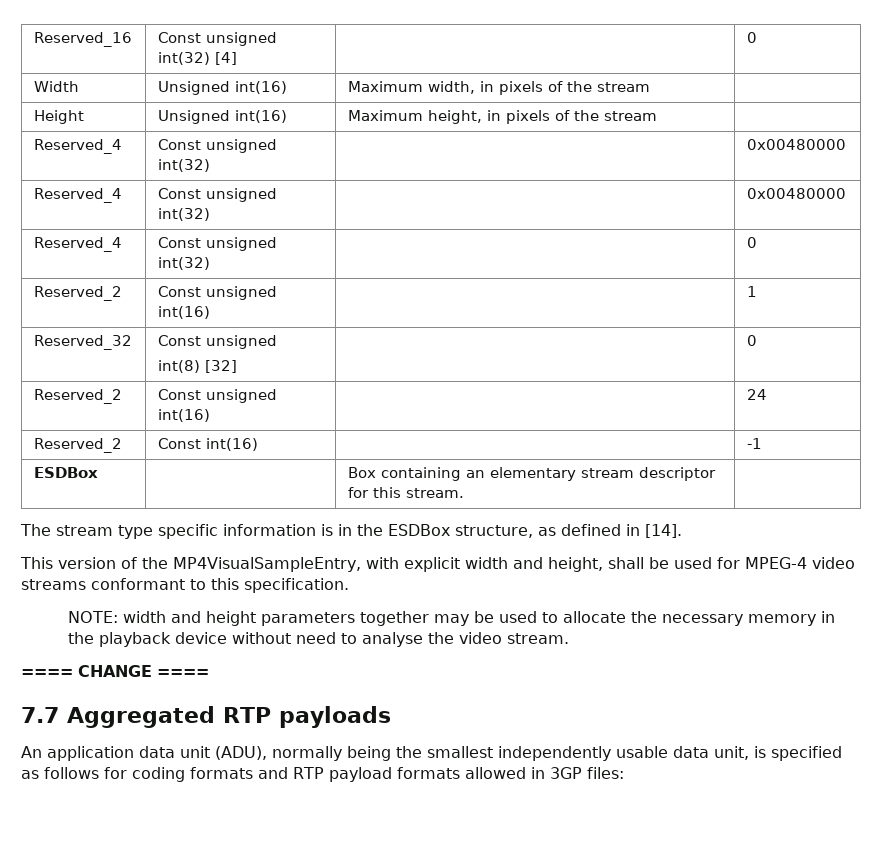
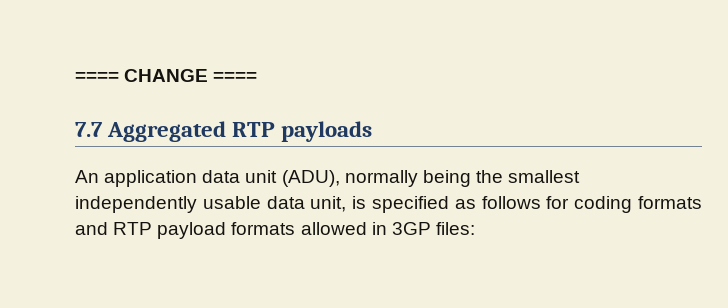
[33,32,132,47] [157,32,277,46] [157,52,237,65] [746,32,757,43] [33,81,79,92] [157,81,287,95] [347,81,650,95] [33,110,84,124] [157,110,287,124] [347,110,657,124] [33,139,122,154] [157,139,277,153] [157,159,210,172] [746,139,846,150] [33,188,122,203] [157,188,277,202] [157,208,210,221] [746,188,846,199] [33,237,122,252] [157,237,277,251] [157,257,210,270] [746,237,757,248] [33,286,122,301] [157,286,277,300] [157,306,210,319] [746,286,757,297] [33,335,132,350] [157,335,277,349] [157,360,237,373] [746,335,757,346] [33,389,122,404] [157,389,277,403] [157,409,210,422] [746,389,767,400] [33,438,122,453] [157,438,258,451] [746,438,762,449] [33,467,98,478] [347,467,716,481] [347,487,464,498] [20,524,682,539] [20,557,855,572] [21,578,349,593] [68,611,836,626] [68,632,570,647] Reserved_16 | Const unsigned int(32) [4] | | 0 // Width | Unsigned int(16) | Maximum width, in pixels of the stream | // Height | Unsigned int(16) | Maximum height, in pixels of the stream | // Reserved_4 | Const unsigned int(32) | | 0x00480000 // Reserved_4 | Const unsigned int(32) | | 0x00480000 // Reserved_4 | Const unsigned int(32) | | 0 // Reserved_2 | Const unsigned int(16) | | 1 // Reserved_32 | Const unsigned // int(8) [32] | | 0 // Reserved_2 | Const unsigned int(16) | | 24 // Reserved_2 | Const int(16) | | -1 // ESDBox | | Box containing an elementary stream descriptor for this stream. | // The stream type specific information is in the ESDBox structure, as defined in [14]. // This version of the MP4VisualSampleEntry, with explicit width and height, shall be used for MPEG-4 video streams conformant to this specification. // NOTE: width and height parameters together may be used to allocate the necessary memory in the playback device without need to analyse the video stream. // -> (75, 77) none

